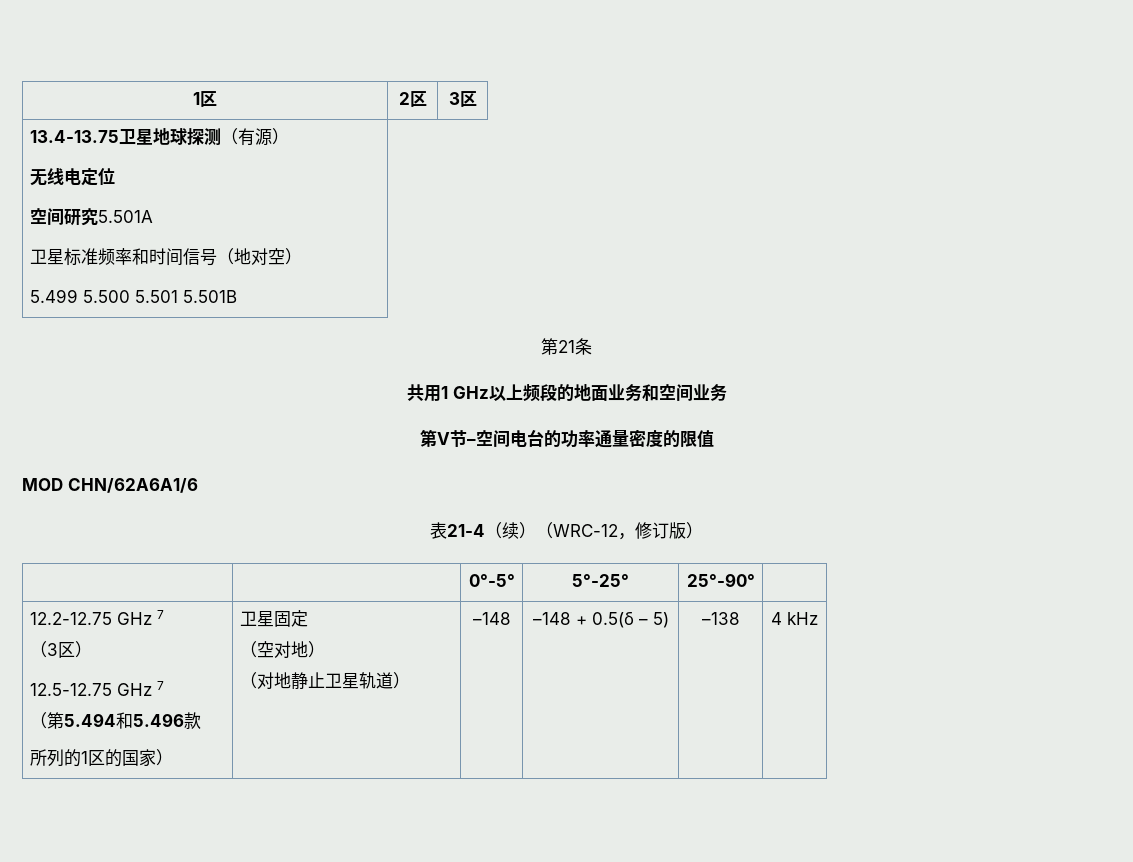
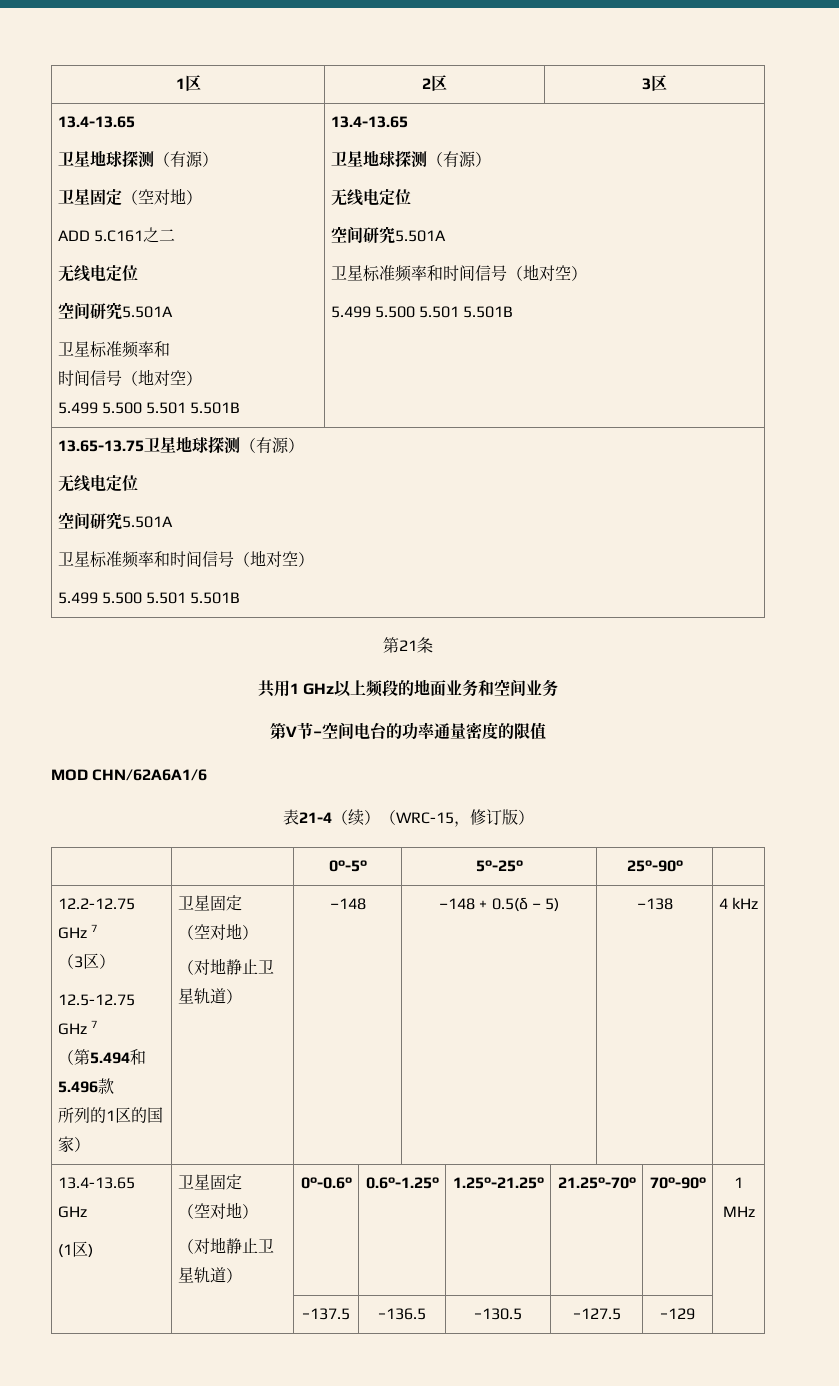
[29,130,119,143] 13.4-13.75 -> [57,116,135,128] [57,150,218,168] [57,188,202,206] [57,227,175,243] [57,265,138,282] [57,302,173,320] [57,341,170,358] [57,369,202,386] [57,402,241,414] [330,116,408,128] [330,150,491,168] [330,189,411,206] [330,226,446,244] [330,264,587,282] [330,306,514,318] [57,440,144,452] 13.4-13.65 // 卫星地球探测（有源） // 卫星固定（空对地） // ADD 5.C161之二 // 无线电定位 // 空间研究5.501A // 卫星标准频率和 // 时间信号（地对空） // 5.499 5.500 5.501 5.501B | 13.4-13.65 // 卫星地球探测（有源） // 无线电定位 // 空间研究5.501A // 卫星标准频率和时间信号（地对空） // 5.499 5.500 5.501 5.501B // 13.65-13.75
[553,524,618,537] WRC-12 -> [395,812,454,824] WRC-15
(818, 618) none -> [57,1177,135,1189] [57,1206,87,1218] [57,1241,93,1258] [177,1174,242,1190] [177,1202,258,1219] [177,1237,274,1254] [177,1267,242,1283] [300,1177,352,1189] [365,1177,439,1189] [452,1177,544,1189] [557,1177,636,1189] [649,1177,706,1189] [734,1177,743,1188] [722,1206,755,1217] [302,1308,350,1320] [378,1308,426,1320] [474,1308,522,1320] [572,1308,621,1320] [660,1308,695,1320] // 13.4-13.65 GHz // (1区) | 卫星固定 // （空对地） // （对地静止卫星轨道） | 0°-0.6° | 0.6°-1.25° | 1.25°-21.25° | 21.25°-70° | 70°-90° | 1 MHz // | | −137.5 | −136.5 | −130.5 | −127.5 | −129 |

